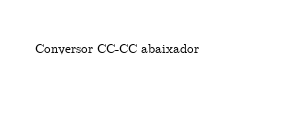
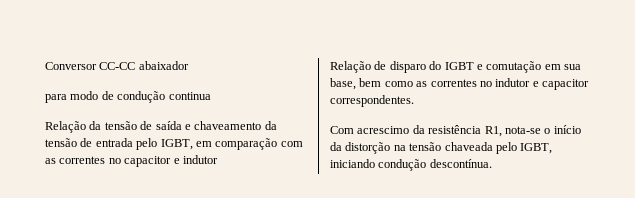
(199, 48) none -> [45,91,211,103] [45,121,277,133] [45,138,303,150] [45,155,218,167] [330,61,581,73] [330,78,589,90] [330,95,414,107] [330,125,581,137] [330,142,553,154] [330,159,492,171] // para modo de condução continua // Relação da tensão de saída e chaveamento da tensão de entrada pelo IGBT, em comparação com as correntes no capacitor e indutor // Relação de disparo do IGBT e comutação em sua base, bem como as correntes no indutor e capacitor correspondentes. // Com acrescimo da resistência R1, nota-se o início da distorção na tensão chaveada pelo IGBT, iniciando condução descontínua.

